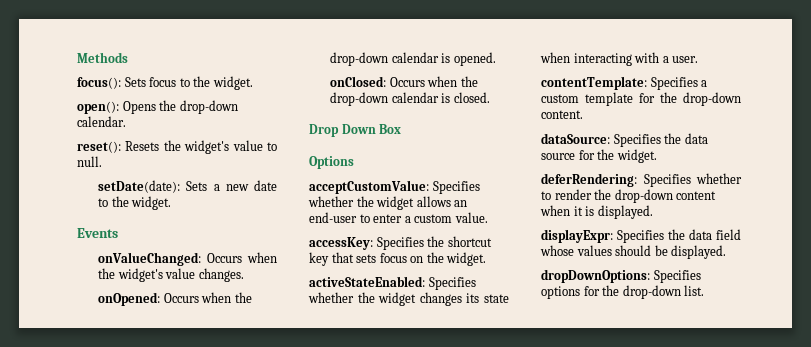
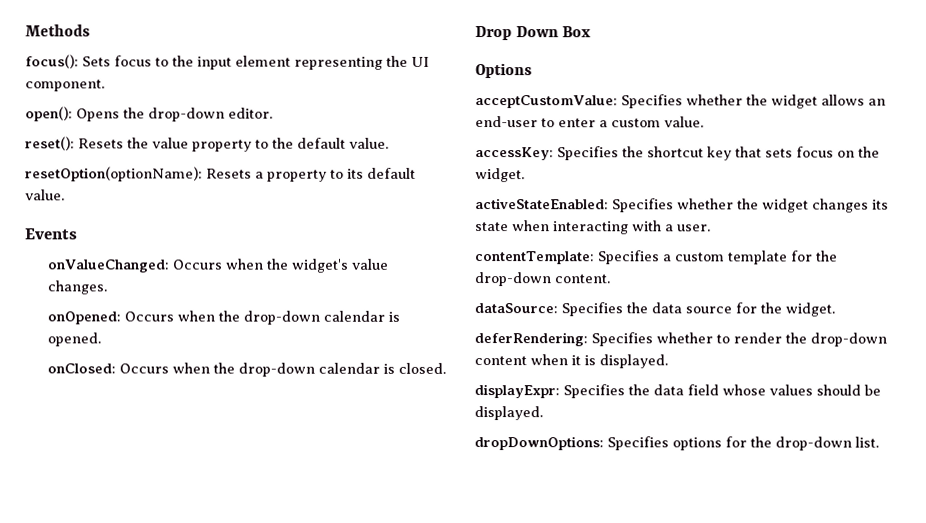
[212,76,253,90] widget. -> [197,55,429,70] [25,79,105,92] input element representing the UI component.
[77,116,126,127] calendar. -> [228,107,273,119] editor.
[184,140,277,154] [77,156,102,167] [98,180,277,193] [98,196,172,210] widget's value to null. // setDate(date): Sets a new date to the widget. -> [152,137,389,152] [25,166,416,182] [25,189,65,201] value property to the default value. // resetOption(optionName): Resets a property to its default value.

